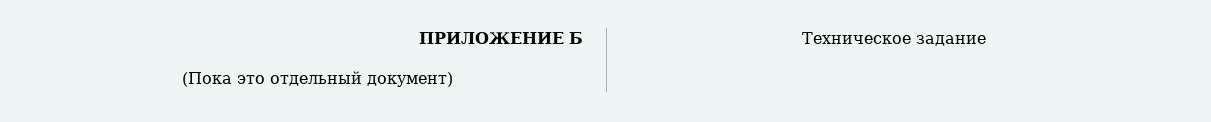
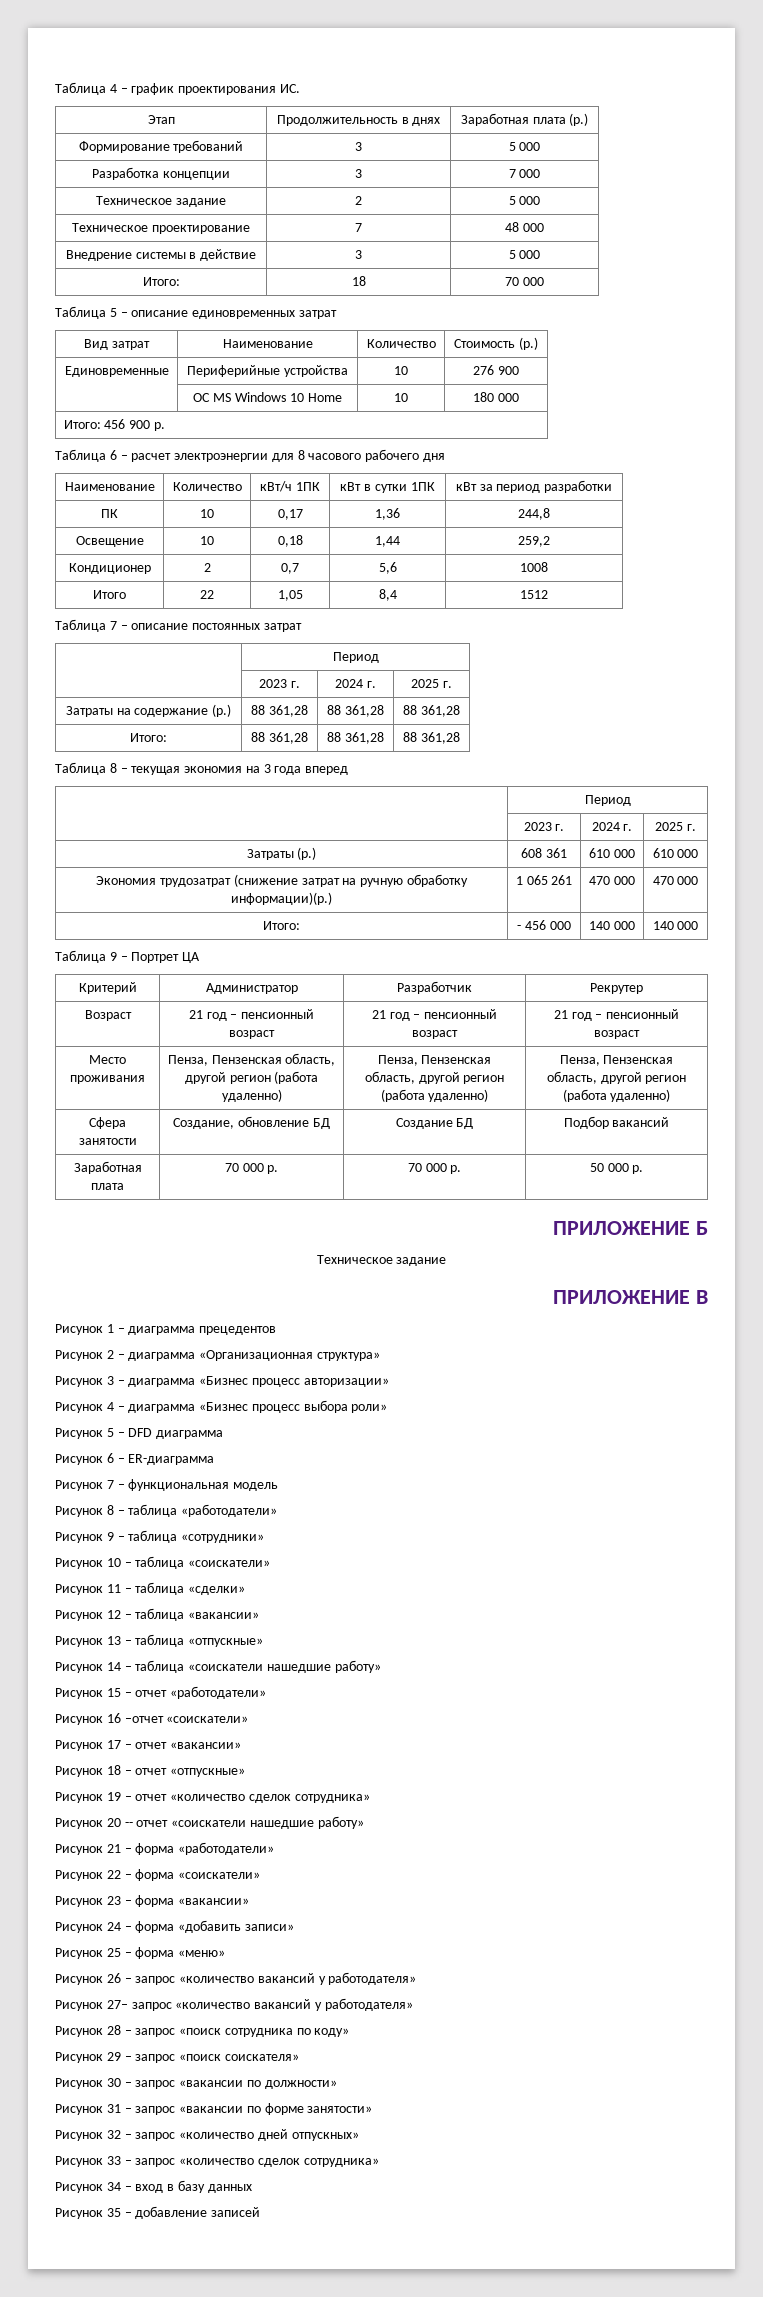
[419,32,583,44] [181,71,453,87] [802,32,986,46] ПРИЛОЖЕНИЕ Б // (Пока это отдельный документ) // Техническое задание -> [55,82,300,95] [147,115,175,124] [276,115,441,126] [460,113,589,126] [78,140,244,153] [355,142,362,151] [508,142,541,151] [92,167,230,180] [355,169,362,178] [508,169,541,178] [96,196,226,207] [355,196,362,205] [508,196,541,205] [72,223,250,234] [355,223,362,232] [505,222,544,232] [65,249,257,261] [355,250,362,259] [508,250,541,259] [142,277,180,286] [351,276,366,286] [505,277,544,286] [55,306,337,319] [84,339,150,350] [222,339,313,348] [366,339,436,348] [454,337,538,350] [64,366,169,377] [187,365,348,377] [394,366,408,375] [473,365,519,375] [193,392,342,402] [394,393,408,402] [473,392,519,402] [63,419,165,431] [55,449,446,462] [64,482,155,491] [172,482,242,491] [260,481,320,492] [340,482,435,493] [455,480,613,493] [101,509,118,518] [200,509,214,518] [277,509,303,520] [375,508,400,520] [518,508,550,520] [75,536,144,547] [200,536,214,545] [277,535,303,547] [375,536,400,547] [518,536,550,547] [68,563,151,574] [203,563,211,572] [281,563,299,574] [378,562,397,574] [520,562,548,572] [93,590,126,599] [200,590,214,599] [277,590,303,601] [378,589,397,601] [520,590,548,599] [55,619,302,632] [332,652,379,663] [259,679,300,688] [335,679,376,688] [411,679,452,688] [65,704,232,717] [251,705,308,717] [327,705,384,717] [403,705,460,717] [130,733,167,742] [251,732,308,744] [327,732,384,744] [403,732,460,744] [55,762,349,775] [584,795,631,806] [523,822,565,831] [591,822,633,831] [655,822,696,831] [246,847,317,860] [521,848,567,858] [589,848,635,858] [652,848,699,858] [96,874,468,887] [231,892,332,905] [515,875,573,885] [589,876,635,885] [652,876,699,885] [263,921,300,930] [517,920,571,930] [589,921,635,930] [652,921,699,930] [55,950,201,963] [78,982,137,994] [205,983,298,994] [397,981,472,994] [590,983,643,994] [84,1010,132,1021] [188,1009,315,1021] [229,1030,275,1039] [371,1009,498,1021] [412,1030,458,1039] [553,1009,680,1021] [594,1030,640,1039] [89,1055,126,1064] [70,1075,145,1084] [167,1053,336,1066] [184,1071,319,1084] [221,1089,282,1102] [377,1055,492,1066] [364,1071,505,1084] [380,1089,489,1102] [559,1055,674,1066] [546,1071,687,1084] [562,1089,671,1102] [89,1117,126,1129] [78,1138,137,1145] [173,1116,330,1129] [395,1118,474,1129] [563,1116,670,1129] [73,1161,142,1174] [91,1183,124,1190] [224,1163,279,1174] [407,1163,462,1174] [589,1163,644,1174] [553,1221,708,1235] [316,1255,447,1266] [553,1290,708,1304] [55,1324,277,1335] [55,1350,380,1361] [55,1376,389,1387] [55,1400,388,1413] [55,1428,224,1439] [55,1453,215,1465] [55,1479,279,1491] [55,1504,278,1517] [55,1530,265,1543] [55,1556,271,1569] [55,1582,246,1595] [55,1608,260,1621] [55,1634,264,1647] [55,1660,381,1673] [55,1686,267,1699] [55,1713,249,1725] [55,1740,242,1751] [55,1765,246,1777] [55,1792,370,1803] [55,1816,364,1829] [55,1842,275,1855] [55,1869,261,1881] [55,1895,250,1907] [55,1920,294,1933] [55,1947,226,1959] [55,1972,417,1985] [55,1998,413,2011] [55,2025,350,2037] [55,2052,299,2063] [55,2078,337,2089] [55,2103,373,2115] [55,2129,359,2141] [55,2156,379,2167] [55,2180,252,2193] [55,2206,261,2219] Таблица 4 – график проектирования ИС. // Этап | Продолжительность в днях | Заработная плата (р.) // Формирование требований | 3 | 5 000 // Разработка концепции | 3 | 7 000 // Техническое задание | 2 | 5 000 // Техническое проектирование | 7 | 48 000 // Внедрение системы в действие | 3 | 5 000 // Итого: | 18 | 70 000 // Таблица 5 – описание единовременных затрат // Вид затрат | Наименование | Количество | Стоимость (р.) // Единовременные | Периферийные устройства | 10 | 276 900 // | ОС MS Windows 10 Home | 10 | 180 000 // Итого: 456 900 р. // Таблица 6 – расчет электроэнергии для 8 часового рабочего дня // Наименование | Количество | кВт/ч 1ПК | кВт в сутки 1ПК | кВт за период разработки // ПК | 10 | 0,17 | 1,36 | 244,8 // Освещение | 10 | 0,18 | 1,44 | 259,2 // Кондиционер | 2 | 0,7 | 5,6 | 1008 // Итого | 22 | 1,05 | 8,4 | 1512 // Таблица 7 – описание постоянных затрат // | Период // | 2023 г. | 2024 г. | 2025 г. // Затраты на содержание (р.) | 88 361,28 | 88 361,28 | 88 361,28 // Итого: | 88 361,28 | 88 361,28 | 88 361,28 // Таблица 8 – текущая экономия на 3 года вперед // | Период // | 2023 г. | 2024 г. | 2025 г. // Затраты (р.) | 608 361 | 610 000 | 610 000 // Экономия трудозатрат (снижение затрат на ручную обработку информации)(р.) | 1 065 261 | 470 000 | 470 000 // Итого: | - 456 000 | 140 000 | 140 000 // Таблица 9 – Портрет ЦА // Критерий | Администратор | Разработчик | Рекрутер // Возраст | 21 год – пенсионный возраст | 21 год – пенсионный возраст | 21 год – пенсионный возраст // Место проживания | Пенза, Пензенская область, другой регион (работа удаленно) | Пенза, Пензенская область, другой регион (работа удаленно) | Пенза, Пензенская область, другой регион (работа удаленно) // Сфера занятости | Создание, обновление БД | Создание БД | Подбор вакансий // Заработная плата | 70 000 р. | 70 000 р. | 50 000 р. // ПРИЛОЖЕНИЕ Б // Техническое задание // ПРИЛОЖЕНИЕ В // Рисунок 1 – диаграмма прецедентов // Рисунок 2 – диаграмма «Организационная структура» // Рисунок 3 – диаграмма «Бизнес процесс авторизации» // Рисунок 4 – диаграмма «Бизнес процесс выбора роли» // Рисунок 5 – DFD диаграмма // Рисунок 6 – ER-диаграмма // Рисунок 7 – функциональная модель // Рисунок 8 – таблица «работодатели» // Рисунок 9 – таблица «сотрудники» // Рисунок 10 – таблица «соискатели» // Рисунок 11 – таблица «сделки» // Рисунок 12 – таблица «вакансии» // Рисунок 13 – таблица «отпускные» // Рисунок 14 – таблица «соискатели нашедшие работу» // Рисунок 15 – отчет «работодатели» // Рисунок 16 –отчет «соискатели» // Рисунок 17 – отчет «вакансии» // Рисунок 18 – отчет «отпускные» // Рисунок 19 – отчет «количество сделок сотрудника» // Рисунок 20 -- отчет «соискатели нашедшие работу» // Рисунок 21 – форма «работодатели» // Рисунок 22 – форма «соискатели» // Рисунок 23 – форма «вакансии» // Рисунок 24 – форма «добавить записи» // Рисунок 25 – форма «меню» // Рисунок 26 – запрос «количество вакансий у работодателя» // Рисунок 27– запрос «количество вакансий у работодателя» // Рисунок 28 – запрос «поиск сотрудника по коду» // Рисунок 29 – запрос «поиск соискателя» // Рисунок 30 – запрос «вакансии по должности» // Рисунок 31 – запрос «вакансии по форме занятости» // Рисунок 32 – запрос «количество дней отпускных» // Рисунок 33 – запрос «количество сделок сотрудника» // Рисунок 34 – вход в базу данных // Рисунок 35 – добавление записей

